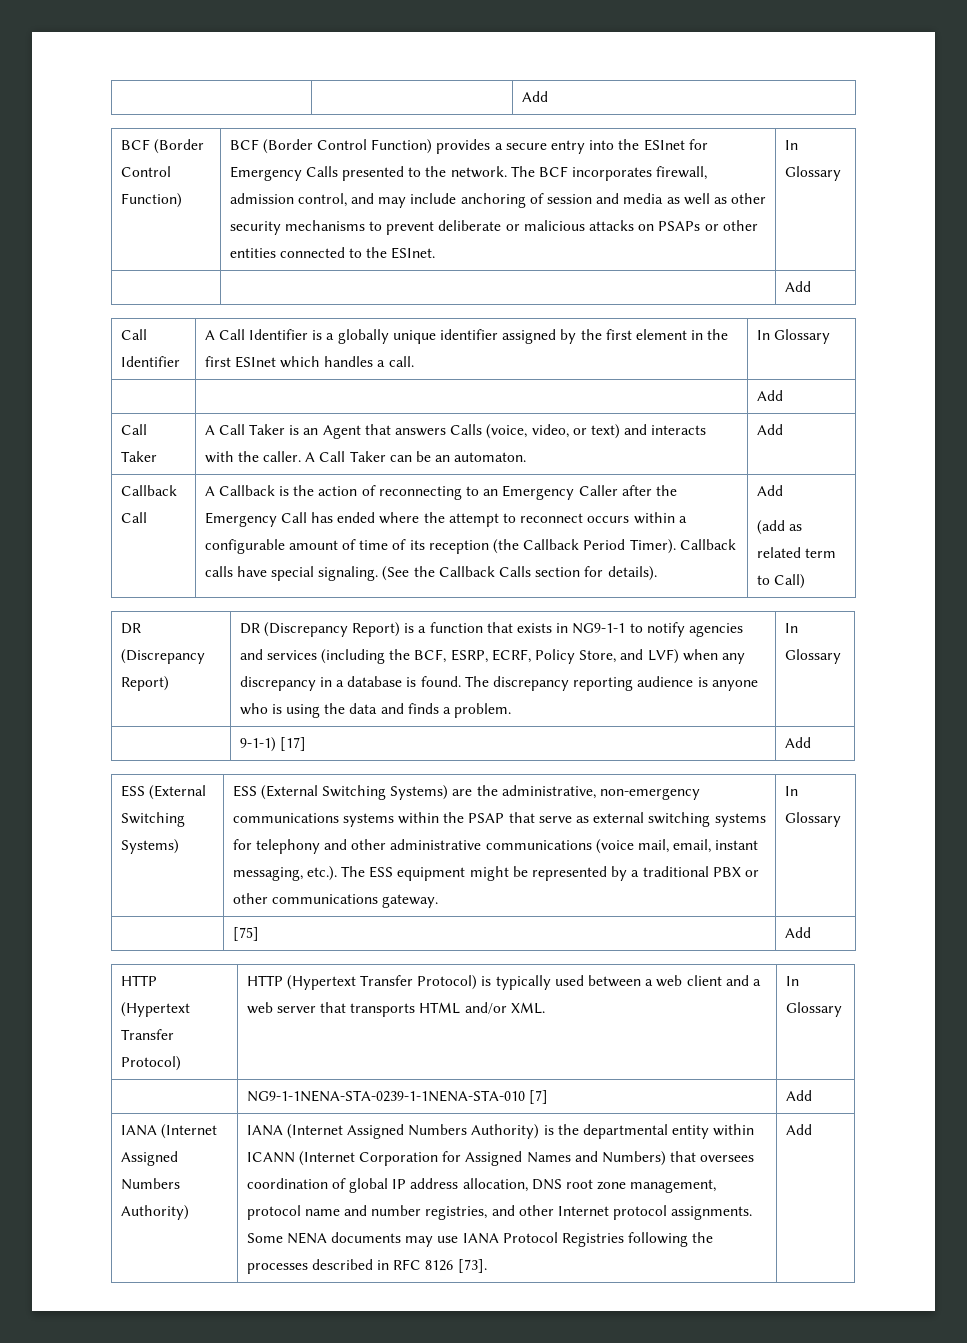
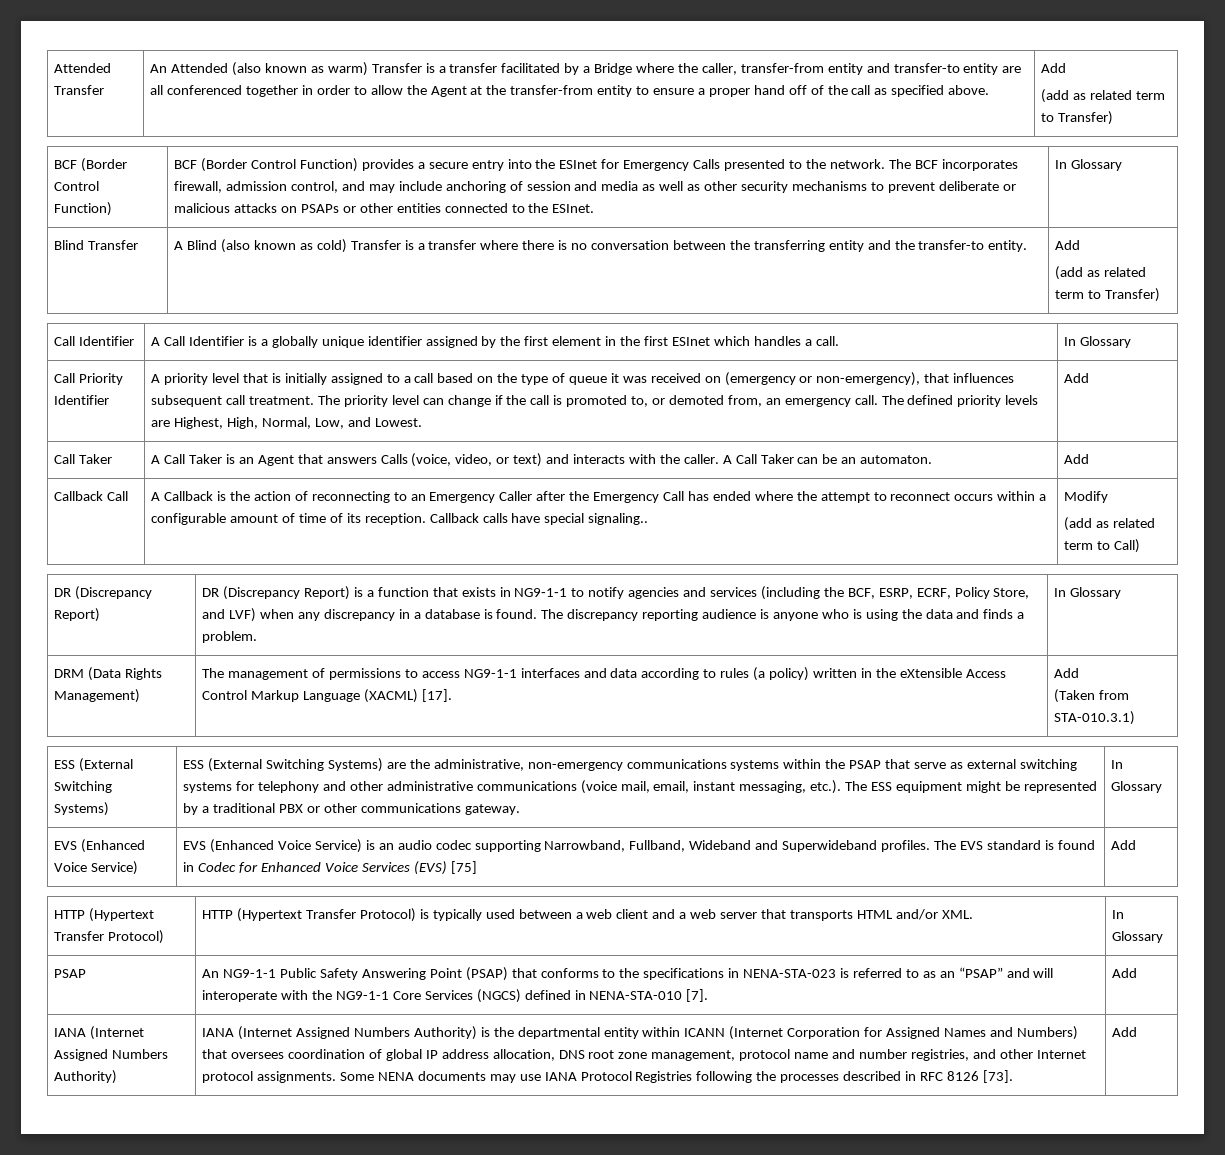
[521,91,548,102] | | Add -> [54,63,112,73] [54,85,105,95] [150,62,1022,76] [150,85,990,97] [1041,63,1067,73] [1041,89,1165,103] [1041,111,1114,125] Attended Transfer | An Attended (also known as warm) Transfer is a transfer facilitated by a Bridge where the caller, transfer-from entity and transfer-to entity are all conferenced together in order to allow the Agent at the transfer-from entity to ensure a proper hand off of the call as specified above. | Add // (add as related term to Transfer)
[784,281,811,292] | | Add -> [54,240,139,250] [174,239,1028,253] [1055,240,1081,250] [1055,266,1147,280] [1055,288,1161,302] Blind Transfer | A Blind (also known as cold) Transfer is a transfer where there is no conversation between the transferring entity and the transfer-to entity. | Add // (add as related term to Transfer)
(830, 336) | -> [54,373,124,385] [54,395,110,405] [151,372,1015,386] [151,395,1039,407] [151,417,422,429] Call Priority Identifier | A priority level that is initially assigned to a call based on the type of queue it was received on (emergency or non-emergency), that influences subsequent call treatment. The priority level can change if the call is promoted to, or demoted from, an emergency call. The defined priority levels are Highest, High, Normal, Low, and Lowest.
[428,539,736,554] [204,566,657,581] [756,485,783,496] reception (the Callback Period Timer). Callback calls have special signaling. (See the Callback Calls section for details). | Add -> [364,513,649,525] [1064,491,1109,503] reception. Callback calls have special signaling.. | Modify
[239,737,306,752] [784,737,811,748] | 9-1-1) [17] | Add -> [54,667,163,681] [54,689,141,703] [202,667,1006,681] [202,689,452,703] [1054,668,1080,678] [1054,689,1130,703] [1054,711,1136,725] DRM (Data Rights Management) | The management of permissions to access NG9-1-1 interfaces and data according to rules (a policy) written in the eXtensible Access Control Markup Language (XACML) [17]. | Add // (Taken from STA-010.3.1)
(841, 819) | -> [54,839,146,853] [54,861,139,875] [183,839,1095,853] [183,861,447,875] EVS (Enhanced Voice Service) | EVS (Enhanced Voice Service) is an audio codec supporting Narrowband, Fullband, Wideband and Superwideband profiles. The EVS standard is found in Codec for Enhanced Voice Services (EVS)
[246,1090,548,1104] | NG9-1-1NENA-STA-0239-1-1NENA-STA-010 [7] -> [54,969,87,978] [202,967,1054,981] [202,989,709,1003] PSAP | An NG9-1-1 Public Safety Answering Point (PSAP) that conforms to the specifications in NENA-STA-023 is referred to as an “PSAP” and will interoperate with the NG9-1-1 Core Services (NGCS) defined in NENA-STA-010 [7].

